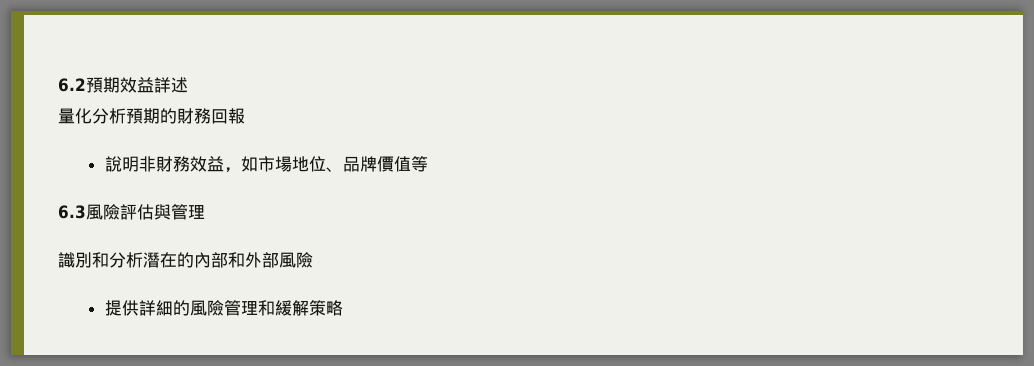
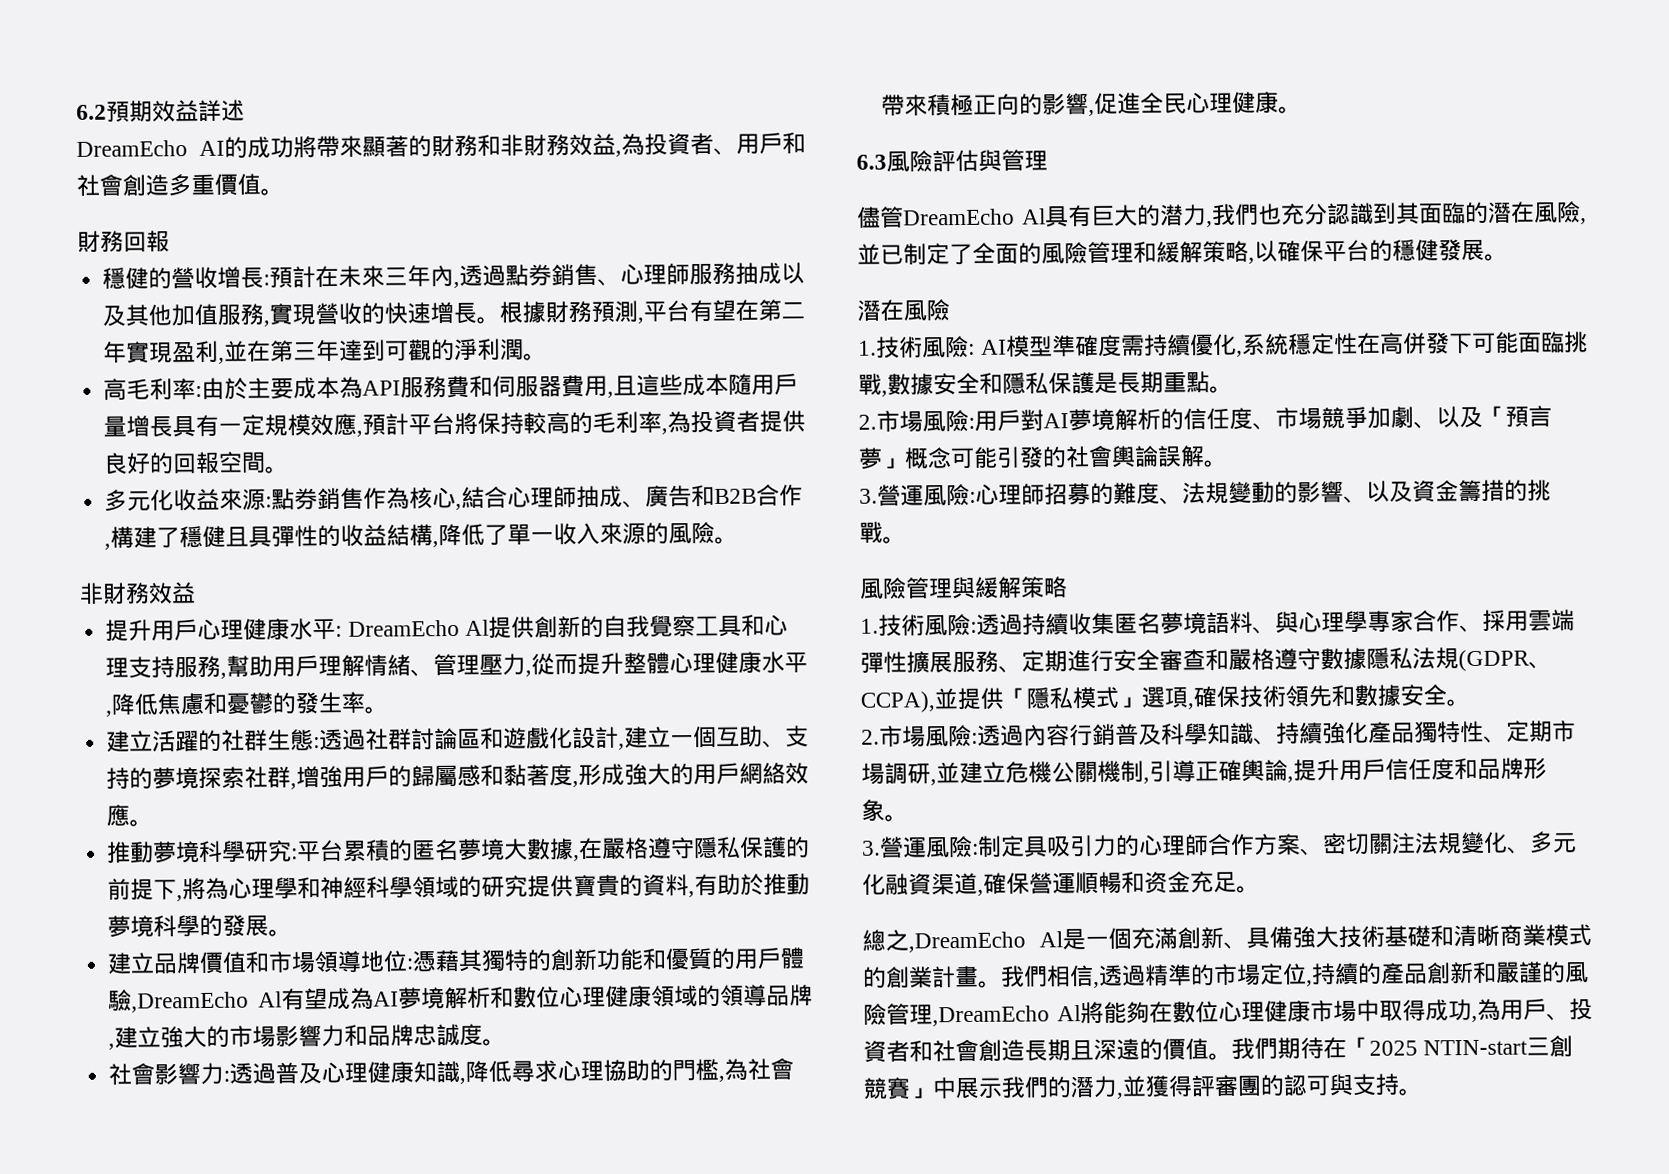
[58,108,245,124] [104,156,428,173] 量化分析預期的財務回報 // 說明非財務效益，如市場地位、品牌價值等 -> [76,132,806,159] [76,173,284,197] [77,230,170,253] [102,262,806,290] [102,299,806,327] [103,338,548,364] [103,373,799,401] [103,410,807,438] [103,451,290,475] [104,484,804,512] [104,521,739,550] [79,582,196,605] [105,614,788,642] [105,651,809,679] [105,691,389,717] [106,725,810,753] [106,762,810,790] [106,804,154,827] [106,836,811,864] [107,873,811,902] [107,914,293,938] [107,947,806,975] [108,984,813,1013] [108,1023,507,1050] [108,1058,795,1086] [881,91,1303,117] DreamEcho AI的成功將帶來顯著的財務和非財務效益,為投資者、用戶和社會創造多重價值。 // 財務回報 // 穩健的營收增長:預計在未來三年內,透過點券銷售、心理師服務抽成以及其他加值服務,實現營收的快速增長。根據財務預測,平台有望在第二年實現盈利,並在第三年達到可觀的淨利潤。 // 高毛利率:由於主要成本為API服務費和伺服器費用,且這些成本隨用戶量增長具有一定規模效應,預計平台將保持較高的毛利率,為投資者提供良好的回報空間。 // 多元化收益來源:點券銷售作為核心,結合心理師抽成、廣告和B2B合作,構建了穩健且具彈性的收益結構,降低了單一收入來源的風險。 // 非財務效益 // 提升用戶心理健康水平: DreamEcho Al提供創新的自我覺察工具和心理支持服務,幫助用戶理解情緒、管理壓力,從而提升整體心理健康水平,降低焦慮和憂鬱的發生率。 // 建立活躍的社群生態:透過社群討論區和遊戲化設計,建立一個互助、支持的夢境探索社群,增強用戶的歸屬感和黏著度,形成強大的用戶網絡效應。 // 推動夢境科學研究:平台累積的匿名夢境大數據,在嚴格遵守隱私保護的前提下,將為心理學和神經科學領域的研究提供寶貴的資料,有助於推動夢境科學的發展。 // 建立品牌價值和市場領導地位:憑藉其獨特的創新功能和優質的用戶體驗,DreamEcho Al有望成為AI夢境解析和數位心理健康領域的領導品牌,建立強大的市場影響力和品牌忠誠度。 // 社會影響力:透過普及心理健康知識,降低尋求心理協助的門檻,為社會帶來積極正向的影響,促進全民心理健康。
[58,252,313,268] [104,300,173,316] 識別和分析潛在的內部和外部風險 // 提供詳細 -> [857,201,1587,229] [857,242,1019,266] 儘管DreamEcho Al具有巨大的潜力,我們也充分認識到其面臨的潛在風險,並已制定了全面
(343, 308) none -> [1248,239,1508,264] [857,299,950,322] [858,331,1588,359] [858,371,1233,397] [858,405,1552,433] [858,445,1228,470] [859,479,1551,507] [859,521,906,544] [859,576,1068,600] [860,609,1575,637] [860,647,1552,674] [860,684,1470,713] [861,720,1576,748] [861,757,1547,786] [861,798,908,822] [861,831,1577,859] [862,871,1260,896] [862,924,1592,953] [862,961,1589,989] [863,998,1593,1027] [863,1035,1574,1063] [863,1073,1423,1100] ,以確保平台的穩健發展。 // 潛在風險 // 1.技術風險: AI模型準確度需持續優化,系統穩定性在高併發下可能面臨挑戰,數據安全和隱私保護是長期重點。 // 2.市場風險:用戶對AI夢境解析的信任度、市場競爭加劇、以及「預言夢」概念可能引發的社會輿論誤解。 // 3.營運風險:心理師招募的難度、法規變動的影響、以及資金籌措的挑戰。 // 風險管理與緩解策略 // 1.技術風險:透過持續收集匿名夢境語料、與心理學專家合作、採用雲端彈性擴展服務、定期進行安全審查和嚴格遵守數據隱私法規(GDPR、CCPA),並提供「隱私模式」選項,確保技術領先和數據安全。 // 2.市場風險:透過內容行銷普及科學知識、持續強化產品獨特性、定期市場調研,並建立危機公關機制,引導正確輿論,提升用戶信任度和品牌形象。 // 3.營運風險:制定具吸引力的心理師合作方案、密切關注法規變化、多元化融資渠道,確保營運順暢和资金充足。 // 總之,DreamEcho Al是一個充滿創新、具備強大技術基礎和清晰商業模式的創業計畫。我們相信,透過精準的市場定位,持續的產品創新和嚴謹的風險管理,DreamEcho Al將能夠在數位心理健康市場中取得成功,為用戶、投資者和社會創造長期且深遠的價值。我們期待在「2025 NTIN-start三創競賽」中展示我們的潛力,並獲得評審團的認可與支持。

